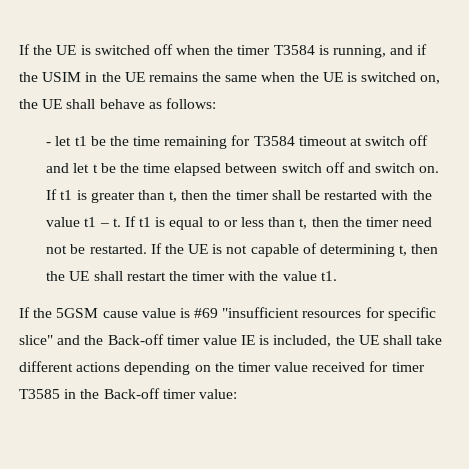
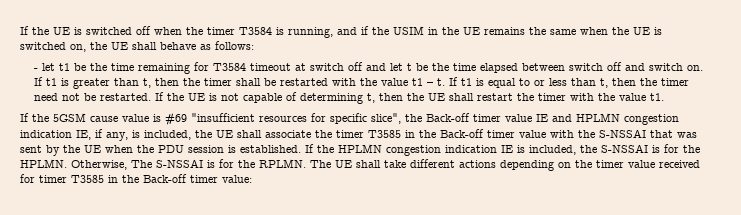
[19,335,81,345] slice" and -> [371,113,401,124] slice",
(256, 340) none -> [552,113,679,125] [20,129,128,141] and HPLMN congestion indication IE, if any,
(413, 340) none -> [265,129,697,138] [20,144,700,156] [20,159,381,170] associate the timer T3585 in the Back-off timer value with the S-NSSAI that was sent by the UE when the PDU session is established. If the HPLMN congestion indication IE is included, the S-NSSAI is for the HPLMN. Otherwise, The S-NSSAI is for the RPLMN. The UE shall

